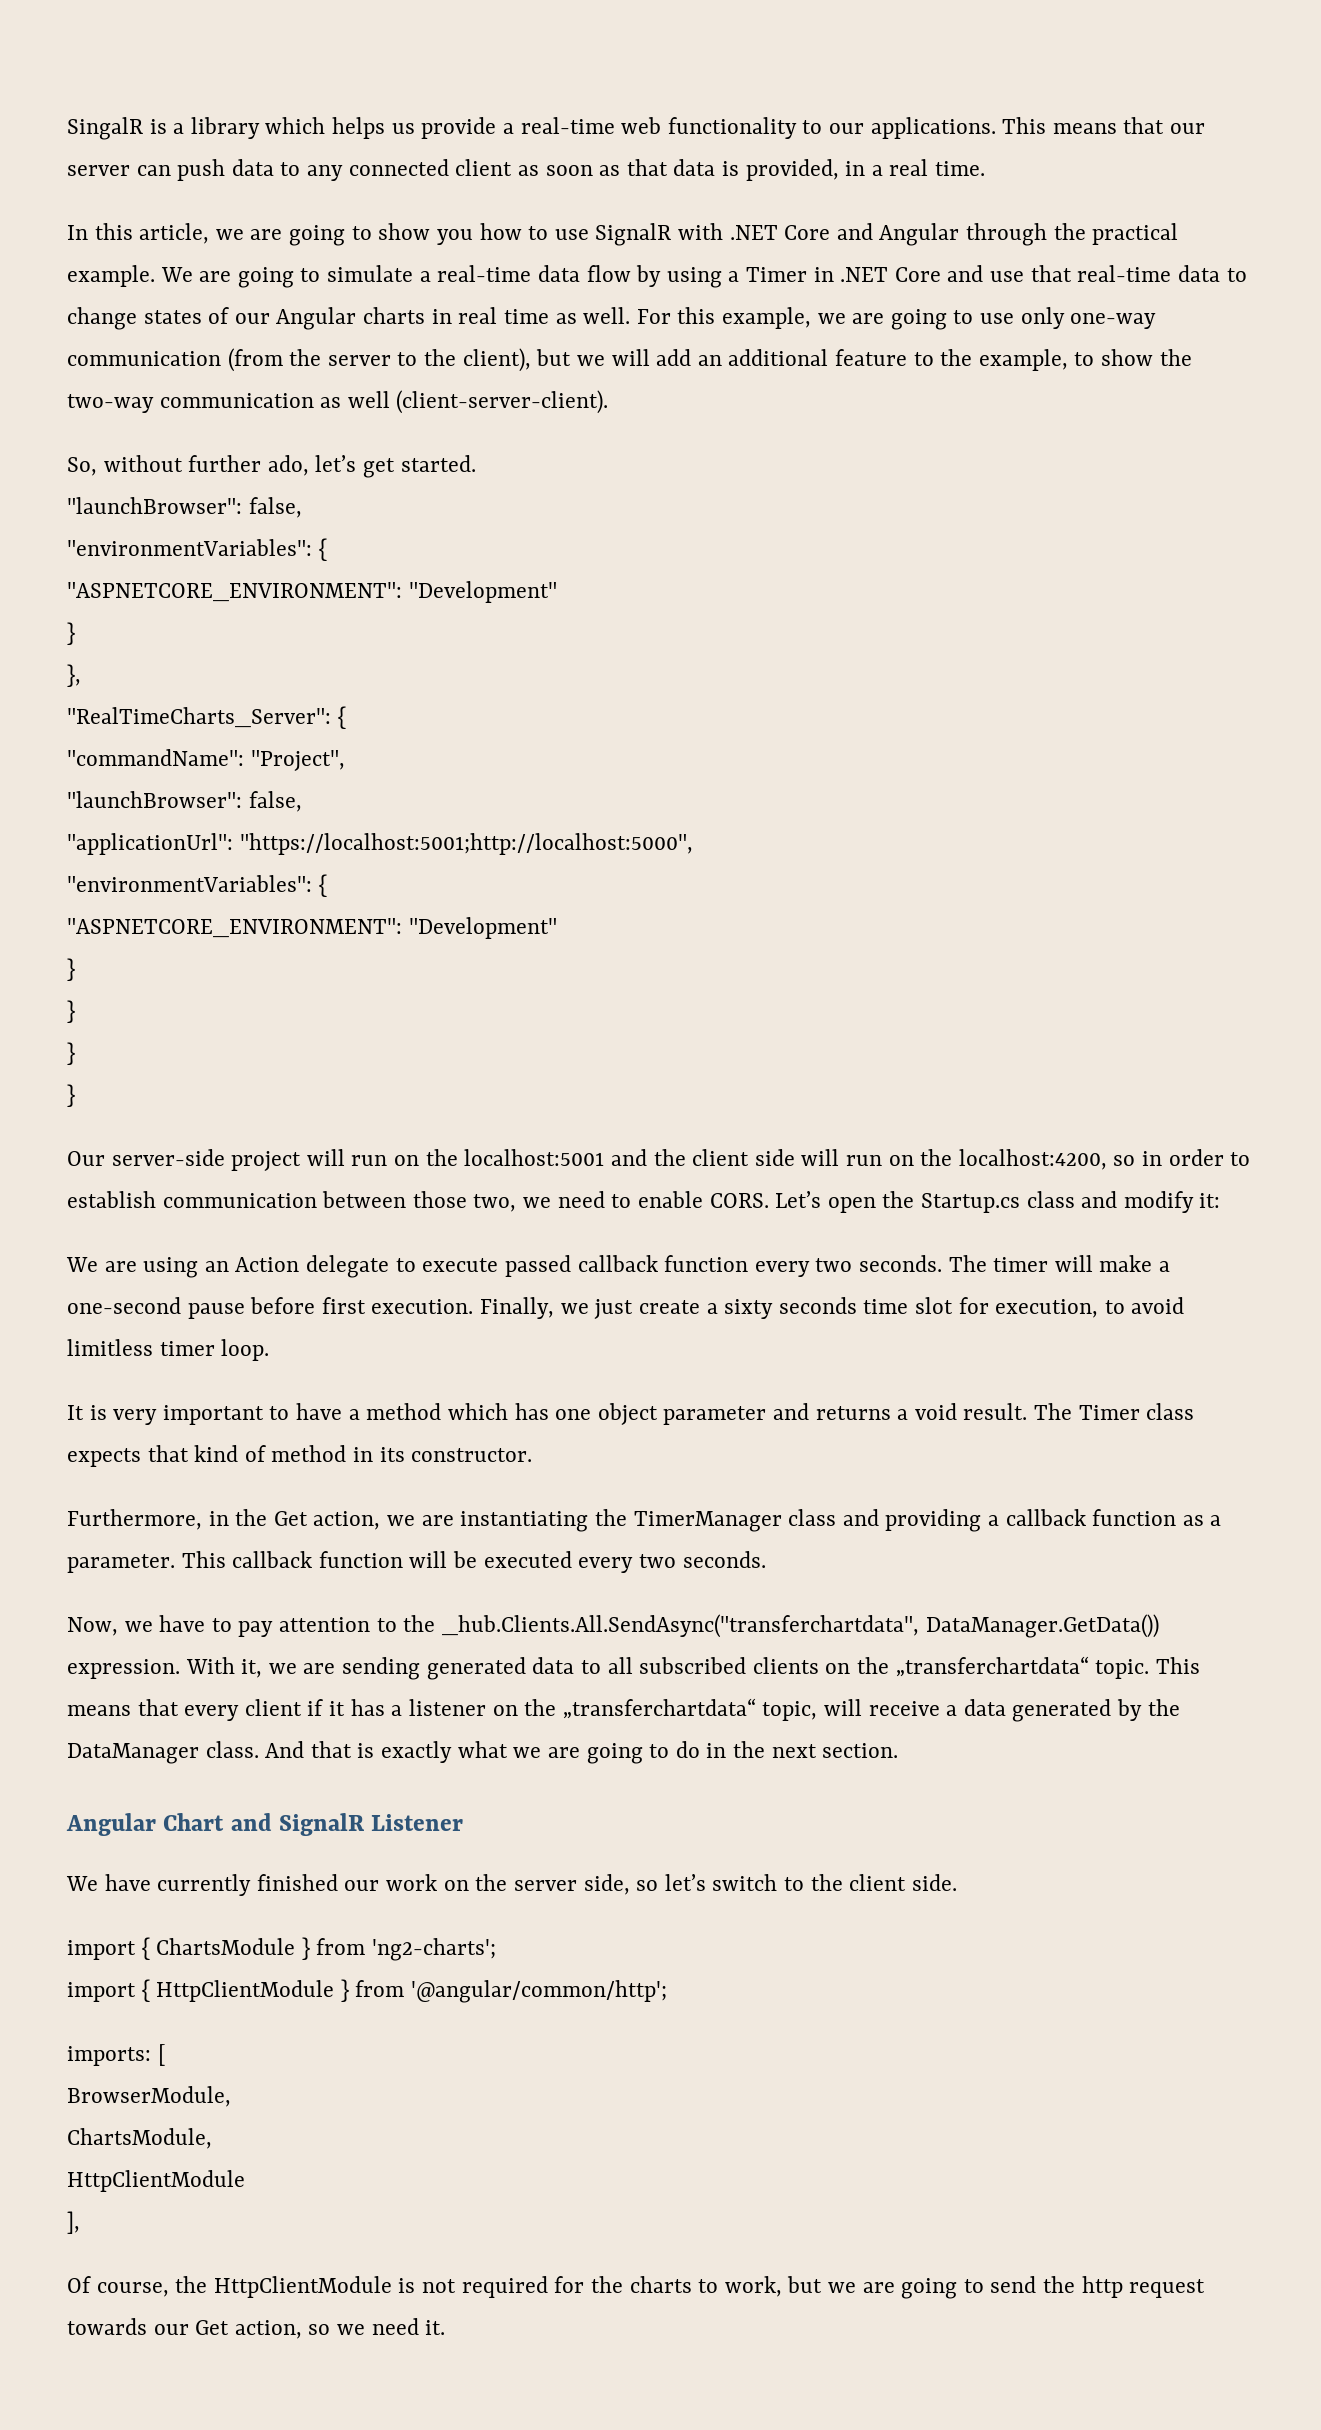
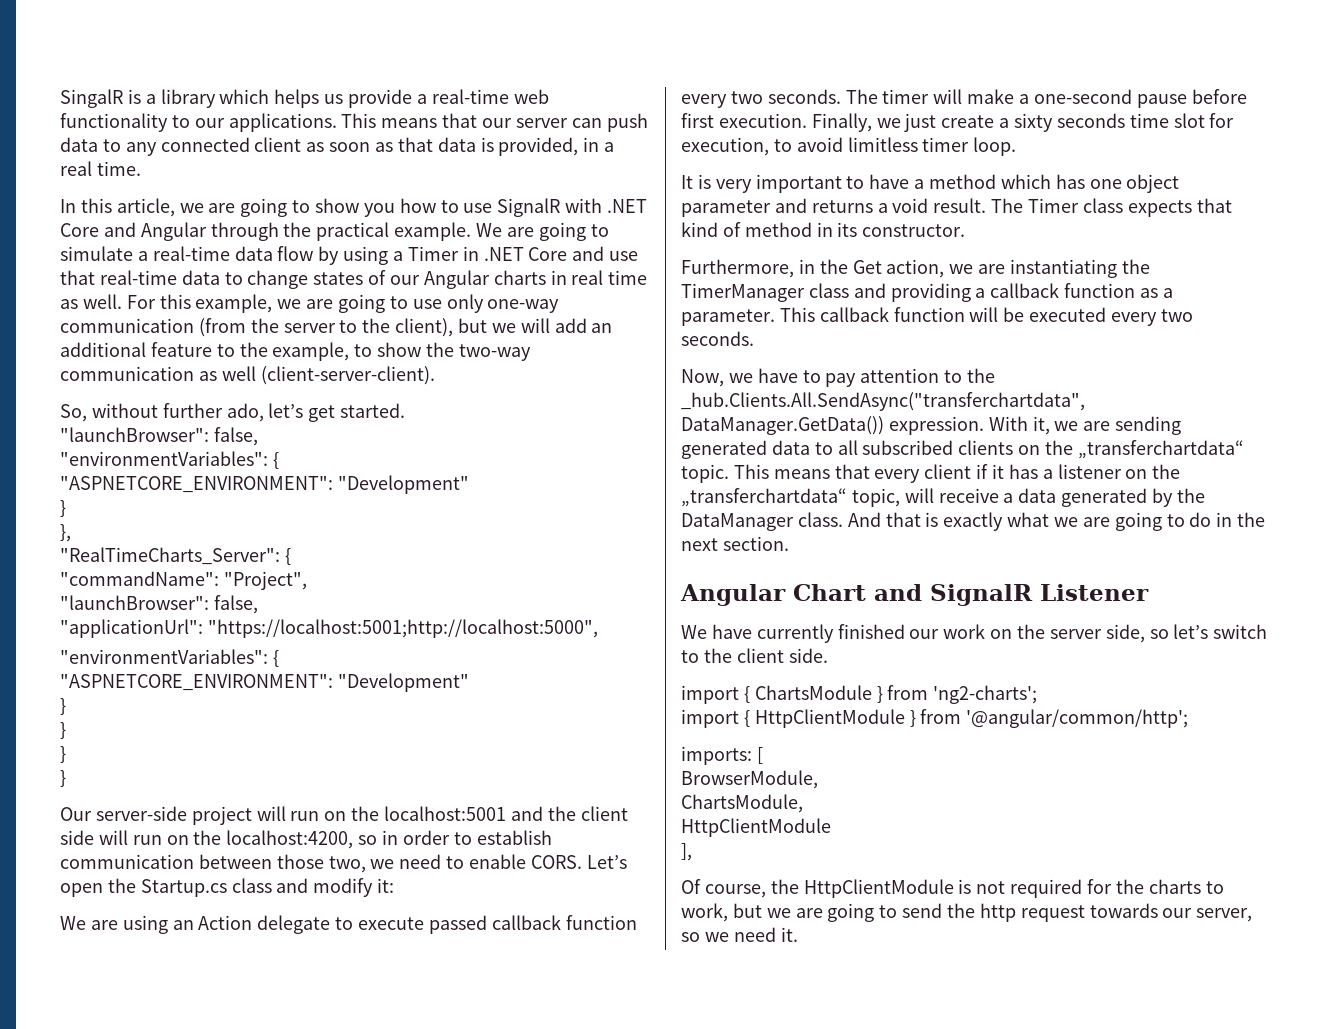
[195,2320,302,2339] Get action, -> [1196,908,1253,922] server,

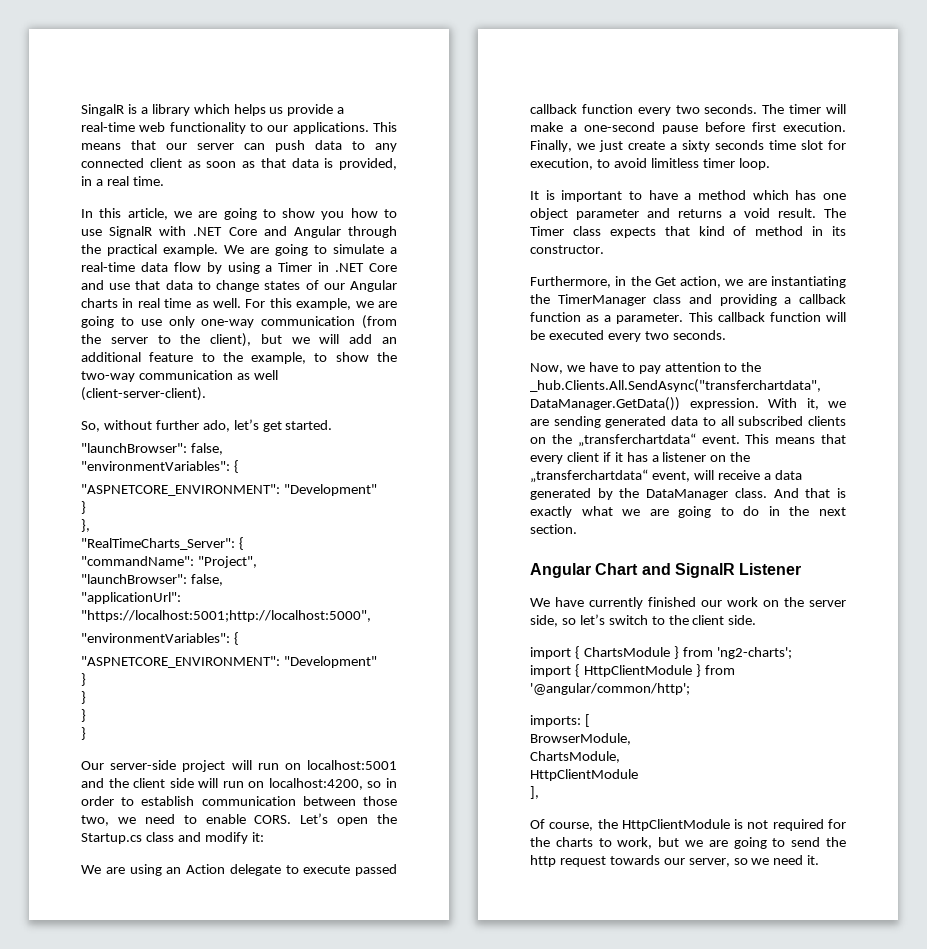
[99,270,177,285] real-time -> (161, 285) none
[351,806,380,821] the -> (301, 766) none
[193,830,222,845] the -> (265, 784) none
[715,179,752,193] very -> (555, 195) none
[681,464,729,483] topic. -> [701,435,740,444] event.
[851,488,900,507] topic, -> [651,471,690,482] event,

